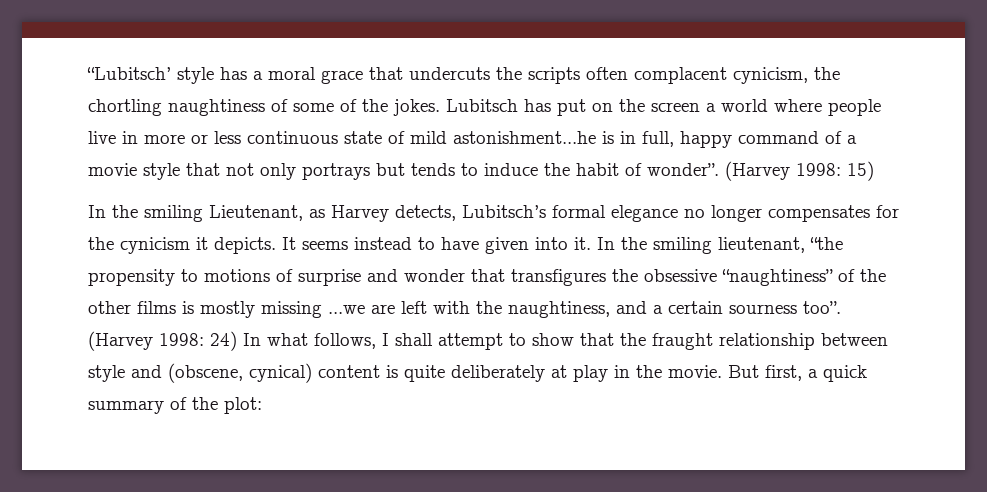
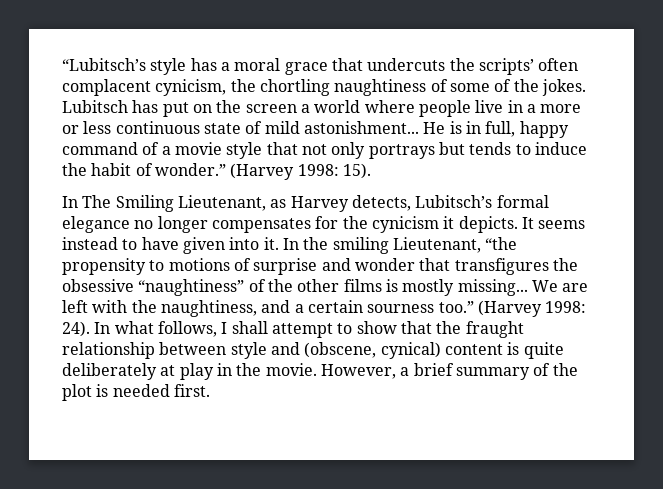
[87,67,171,80] “Lubitsch’ -> [62,58,146,71] “Lubitsch’s
[528,67,580,84] scripts -> [478,58,534,75] scripts’
(138, 137) none -> [526,104,536,113] a
[453,131,596,144] astonishment...he -> [303,121,446,134] astonishment... He
[647,161,874,181] [88,205,203,222] wonder”. (Harvey 1998: 15) // In the smiling -> [154,163,371,180] [62,195,174,212] wonder.” (Harvey 1998: 15). // In The Smiling
[718,237,805,253] lieutenant, -> [392,237,481,253] Lieutenant,
[261,301,365,318] missing ...we -> [457,279,558,296] missing... We
[803,301,841,314] [88,331,237,351] too”. (Harvey 1998: 24) -> [438,300,587,317] [62,321,90,337] too.” (Harvey 1998: 24).
[728,365,867,382] [88,397,262,414] But first, a quick summary of the plot: -> [320,363,578,380] [62,384,210,401] However, a brief summary of the plot is needed first.

